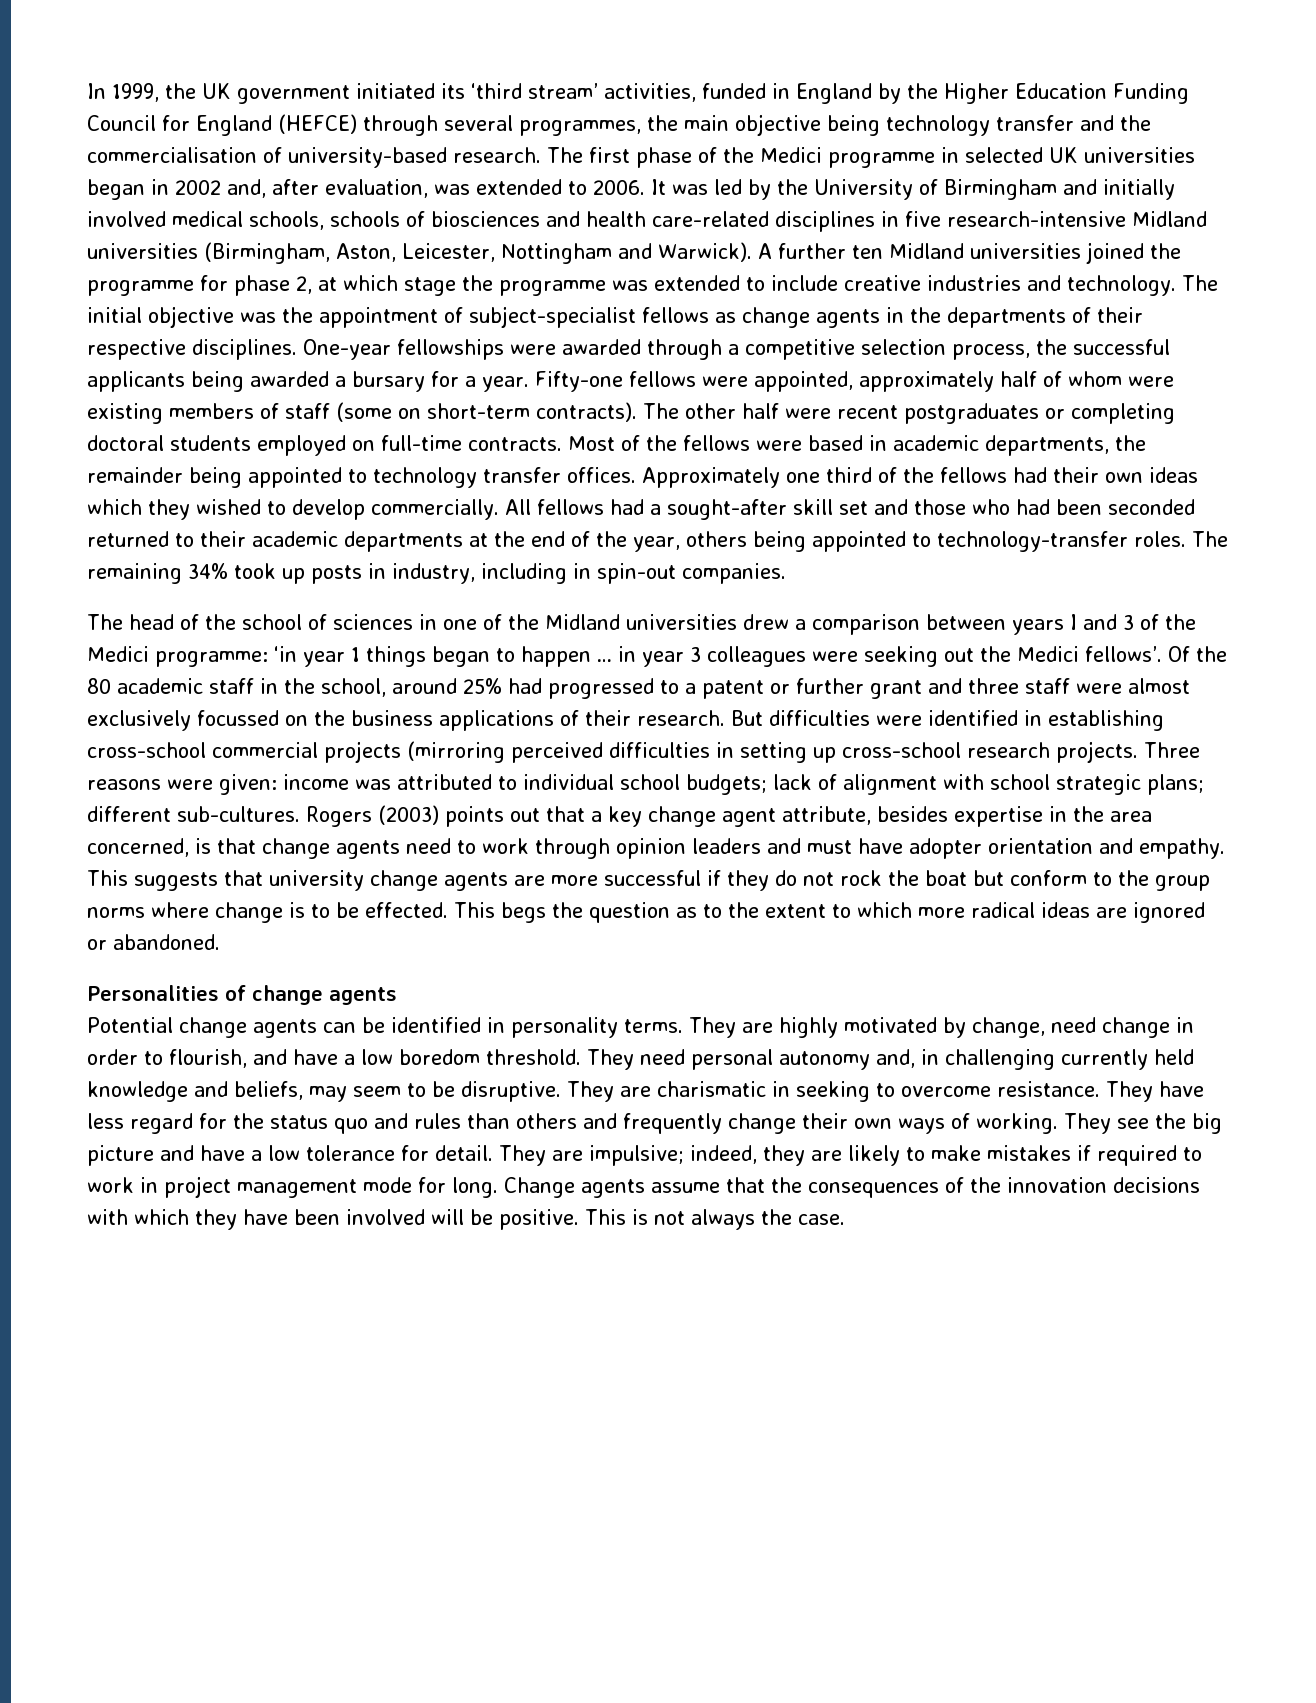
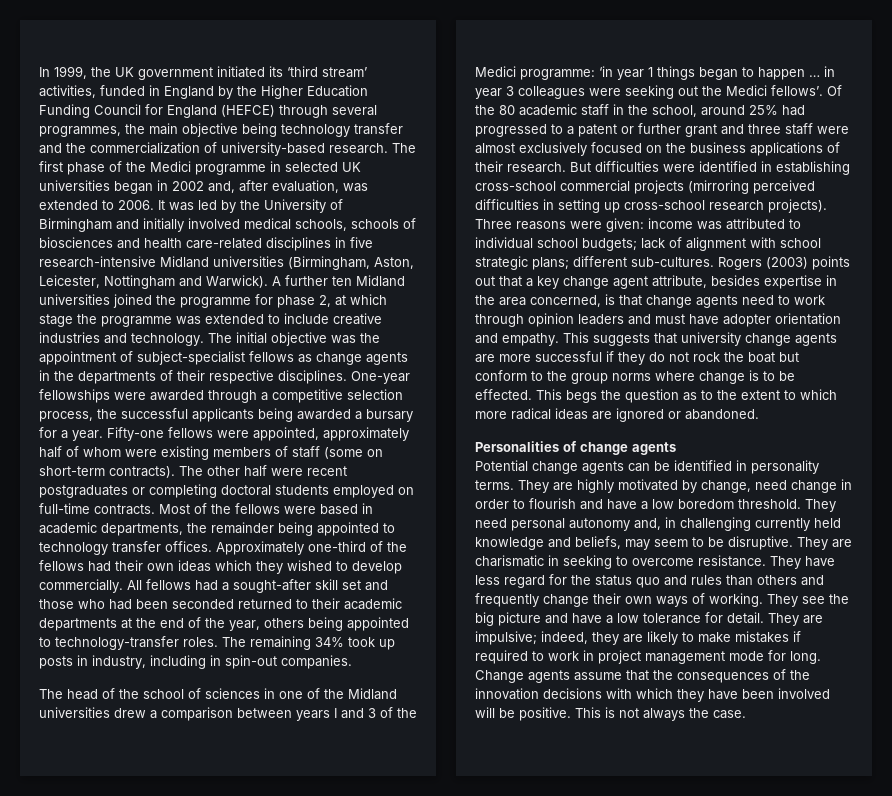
[87,147,257,163] commercialisation -> [90,142,200,154] commercialization
[786,467,872,483] one third -> [308,541,366,552] one-third
[197,710,279,726] focussed -> [591,142,642,153] focused
[1056,741,1138,763] projects. -> [768,199,827,213] projects).
[169,1049,247,1068] flourish, -> [529,498,576,509] flourish

